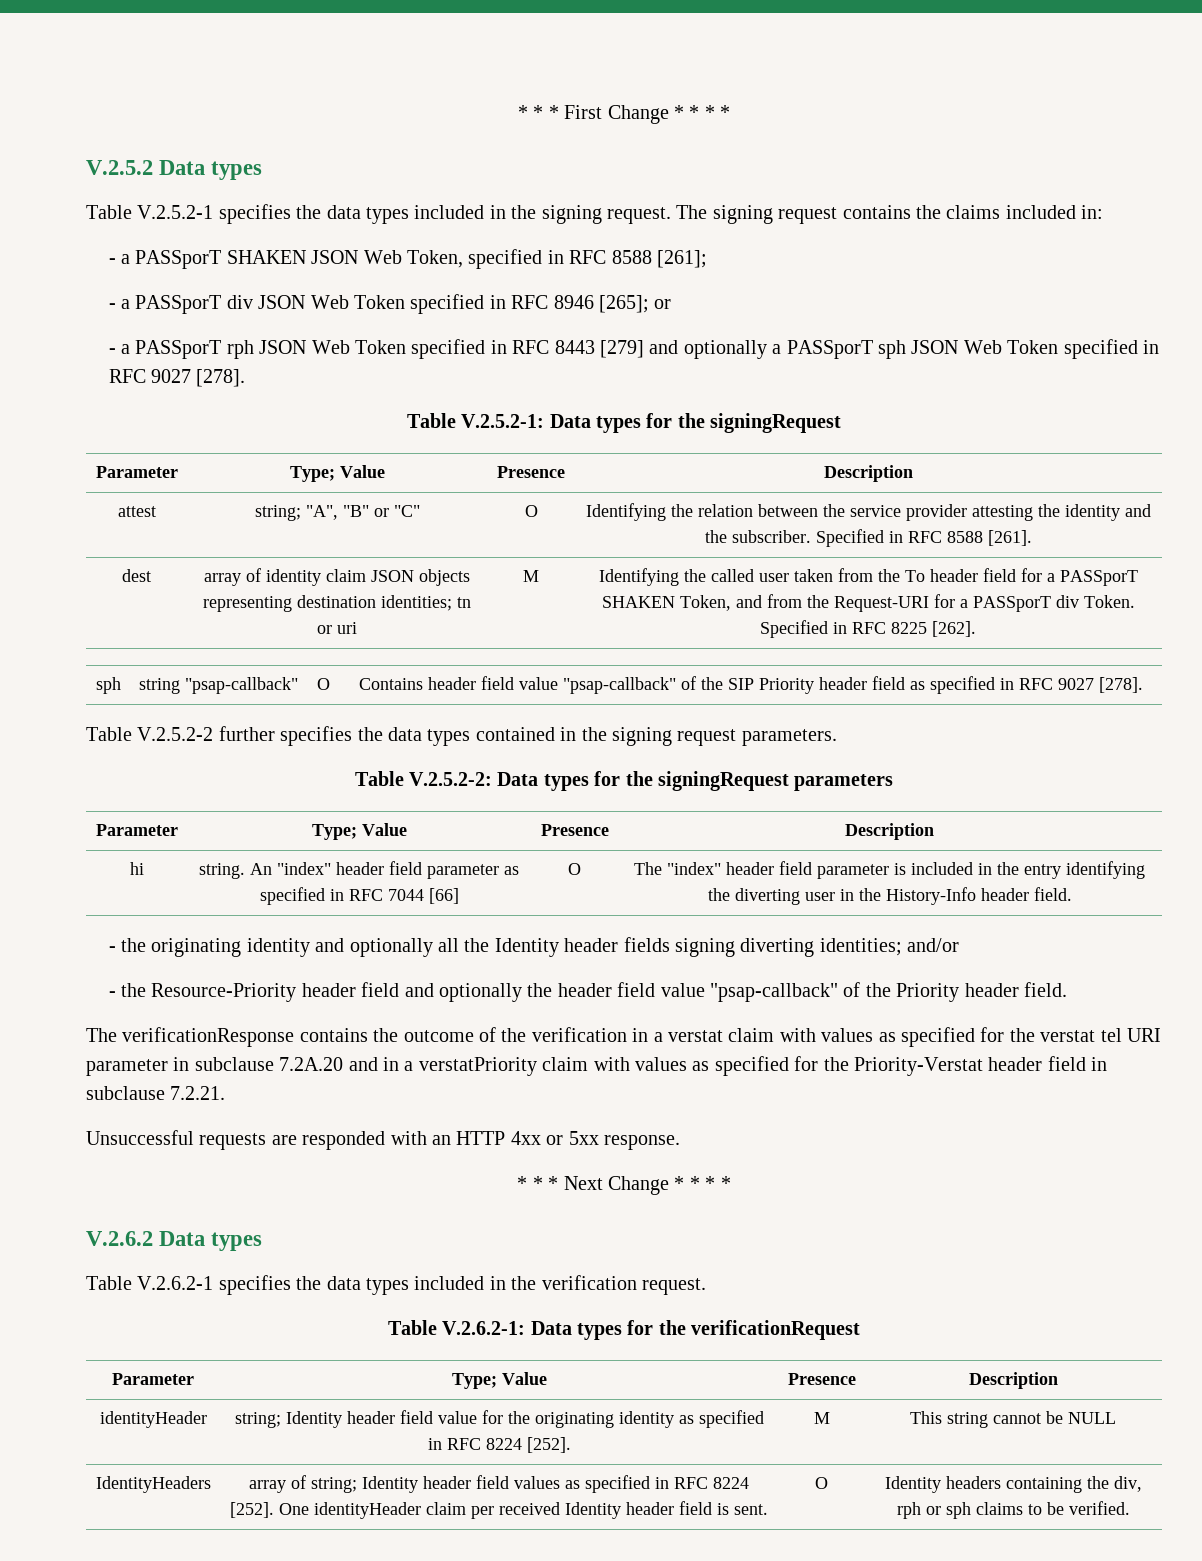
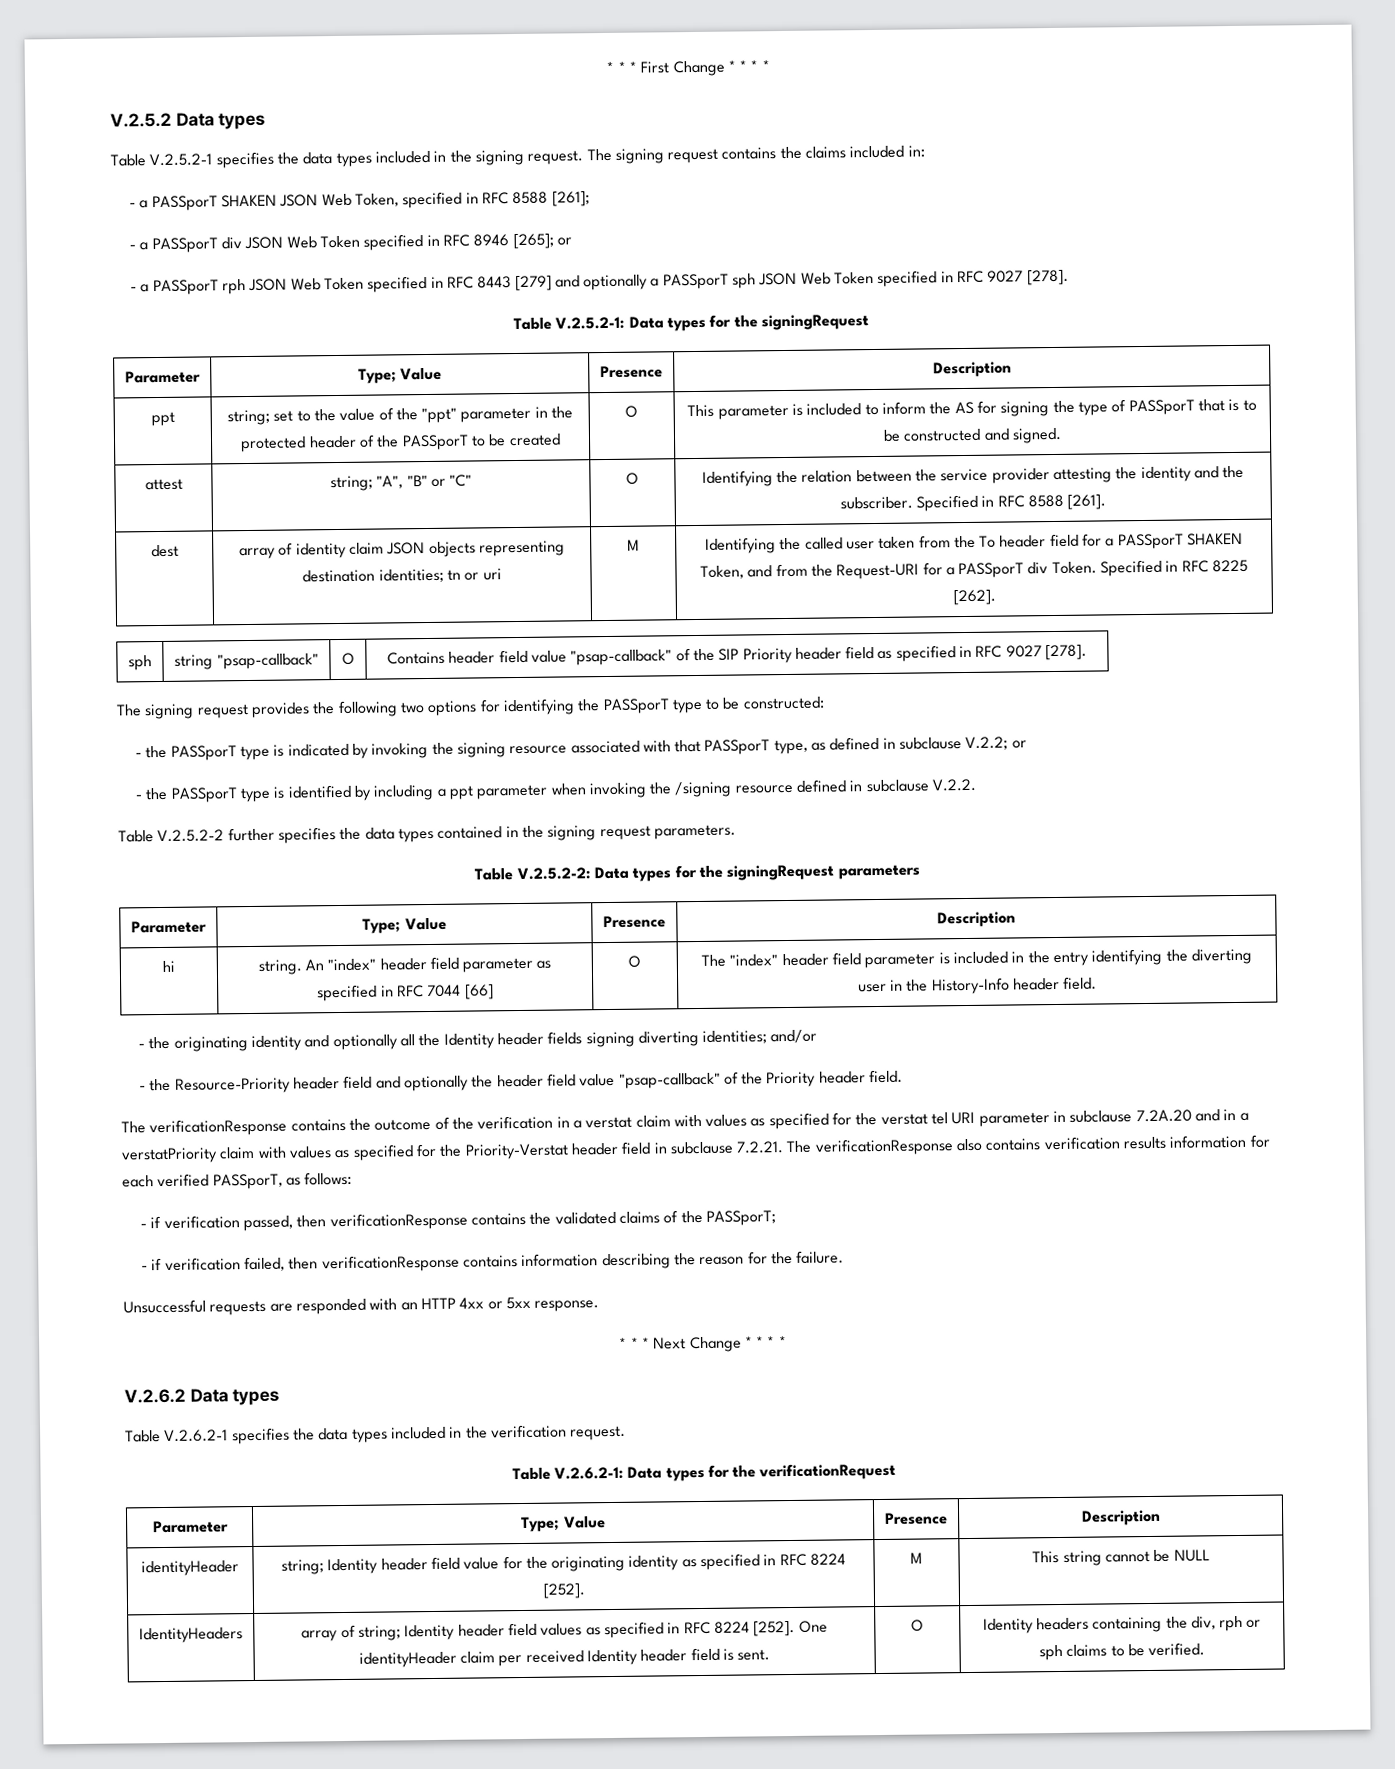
(913, 473) none -> [150,411,175,427] [226,406,574,426] [240,433,561,453] [625,405,638,418] [687,398,1257,420] [883,427,1062,444] // ppt | string; set to the value of the "ppt" parameter in the protected header of the PASSporT to be created | O | This parameter is included to inform the AS for signing the type of PASSporT that is to be constructed and signed.
(1143, 685) none -> [116,696,825,720] [134,736,1027,761] [134,778,977,803] // The signing request provides the following two options for identifying the PASSporT type to be constructed: // - the PASSporT type is indicated by invoking the signing resource associated with that PASSporT type, as defined in subclause V.2.2; or // - the PASSporT type is identified by including a ppt parameter when invoking the /signing resource defined in subclause V.2.2.
(226, 1093) none -> [786,1134,1270,1156] [122,1171,353,1190] [139,1210,776,1232] [140,1250,845,1273] The verificationResponse also contains verification results information for each verified PASSporT, as follows: // - if verification passed, then verificationResponse contains the validated claims of the PASSporT; // - if verification failed, then verificationResponse contains information describing the reason for the failure.

